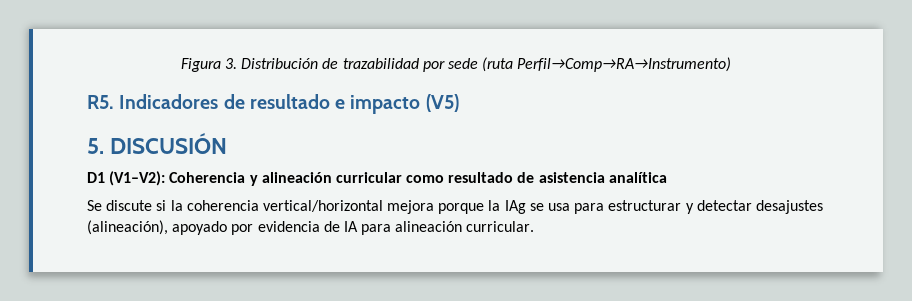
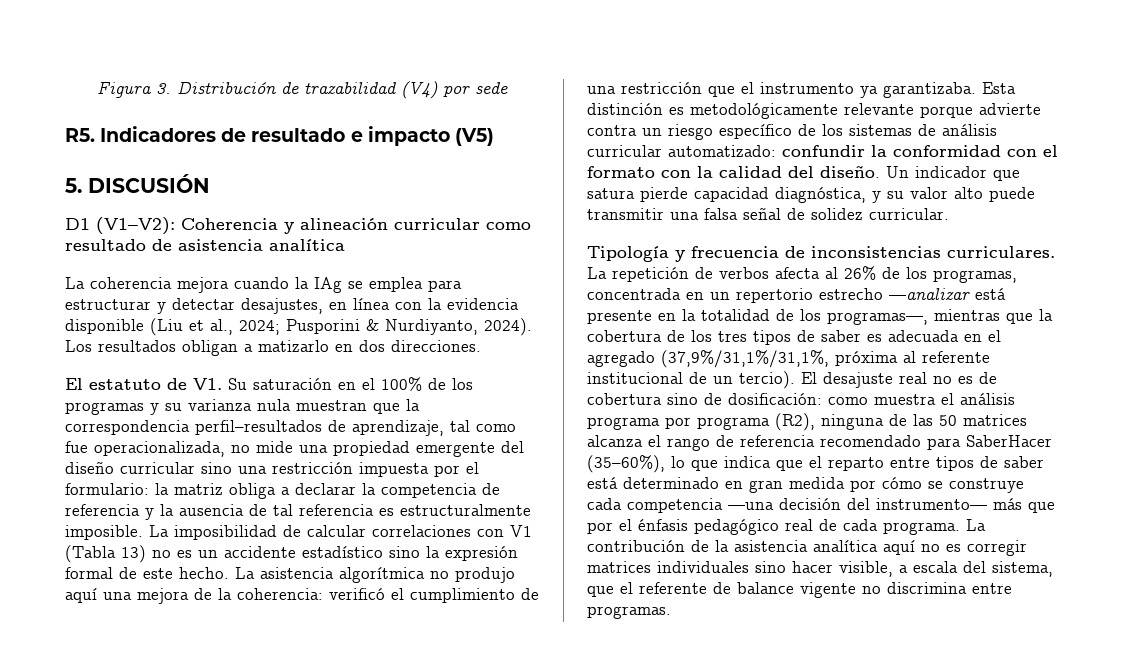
(419, 63) none -> [401,81,438,99] (V4)
[482,57,732,72] (ruta Perfil→Comp→RA→Instrumento) -> (508, 88) none
[87,200,485,214] Se discute si la coherencia vertical/horizontal mejora porque -> [65,277,289,293] La coherencia mejora cuando
[548,203,571,211] usa -> [369,277,423,292] emplea
[755,200,823,214] [87,220,535,235] desajustes (alineación), apoyado por evidencia de IA para alineación curricular. -> [241,298,519,314] [65,318,532,336] [65,340,481,356] [65,377,473,391] [65,399,420,415] [65,420,516,436] [65,441,524,457] [65,461,479,477] [65,483,500,499] [65,504,531,520] [65,525,532,540] [65,545,518,563] [65,567,515,583] [65,588,539,604] [587,82,1016,98] [587,103,1041,119] [587,124,997,140] [587,145,1058,157] [587,165,1020,181] [587,187,1035,203] [587,207,949,220] [587,246,1055,262] [587,266,1017,283] [587,288,1006,303] [587,309,1053,325] [587,330,1001,345] [587,350,990,368] [587,371,997,389] [587,393,1015,405] [587,413,1027,431] [587,435,1052,451] [587,455,1044,473] [587,477,1024,493] [587,498,1055,513] [587,519,986,535] [587,540,1027,556] [587,561,1053,577] [587,582,1012,598] [587,606,671,619] desajustes, en línea con la evidencia disponible (Liu et al., 2024; Pusporini & Nurdiyanto, 2024). Los resultados obligan a matizarlo en dos direcciones. // El estatuto de V1. Su saturación en el 100% de los programas y su varianza nula muestran que la correspondencia perfil–resultados de aprendizaje, tal como fue operacionalizada, no mide una propiedad emergente del diseño curricular sino una restricción impuesta por el formulario: la matriz obliga a declarar la competencia de referencia y la ausencia de tal referencia es estructuralmente imposible. La imposibilidad de calcular correlaciones con V1 (Tabla 13) no es un accidente estadístico sino la expresión formal de este hecho. La asistencia algorítmica no produjo aquí una mejora de la coherencia: verificó el cumplimiento de una restricción que el instrumento ya garantizaba. Esta distinción es metodológicamente relevante porque advierte contra un riesgo específico de los sistemas de análisis curricular automatizado: confundir la conformidad con el formato con la calidad del diseño. Un indicador que satura pierde capacidad diagnóstica, y su valor alto puede transmitir una falsa señal de solidez curricular. // Tipología y frecuencia de inconsistencias curriculares. La repetición de verbos afecta al 26% de los programas, concentrada en un repertorio estrecho —analizar está presente en la totalidad de los programas—, mientras que la cobertura de los tres tipos de saber es adecuada en el agregado (37,9%/31,1%/31,1%, próxima al referente institucional de un tercio). El desajuste real no es de cobertura sino de dosificación: como muestra el análisis programa por programa (R2), ninguna de las 50 matrices alcanza el rango de referencia recomendado para SaberHacer (35–60%), lo que indica que el reparto entre tipos de saber está determinado en gran medida por cómo se construye cada competencia —una decisión del instrumento— más que por el énfasis pedagógico real de cada programa. La contribución de la asistencia analítica aquí no es corregir matrices individuales sino hacer visible, a escala del sistema, que el referente de balance vigente no discrimina entre programas.

